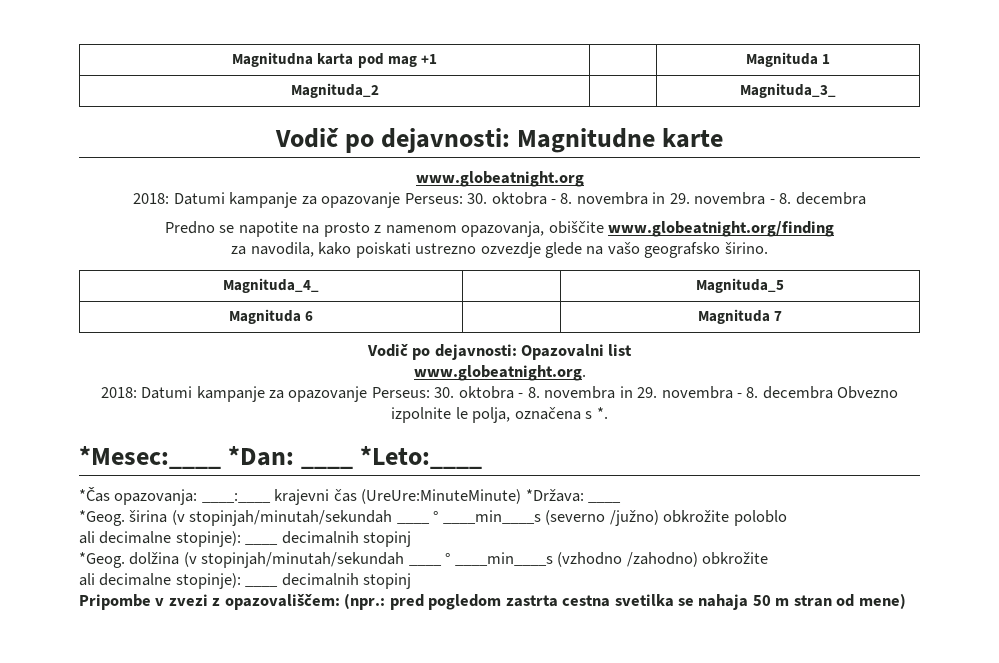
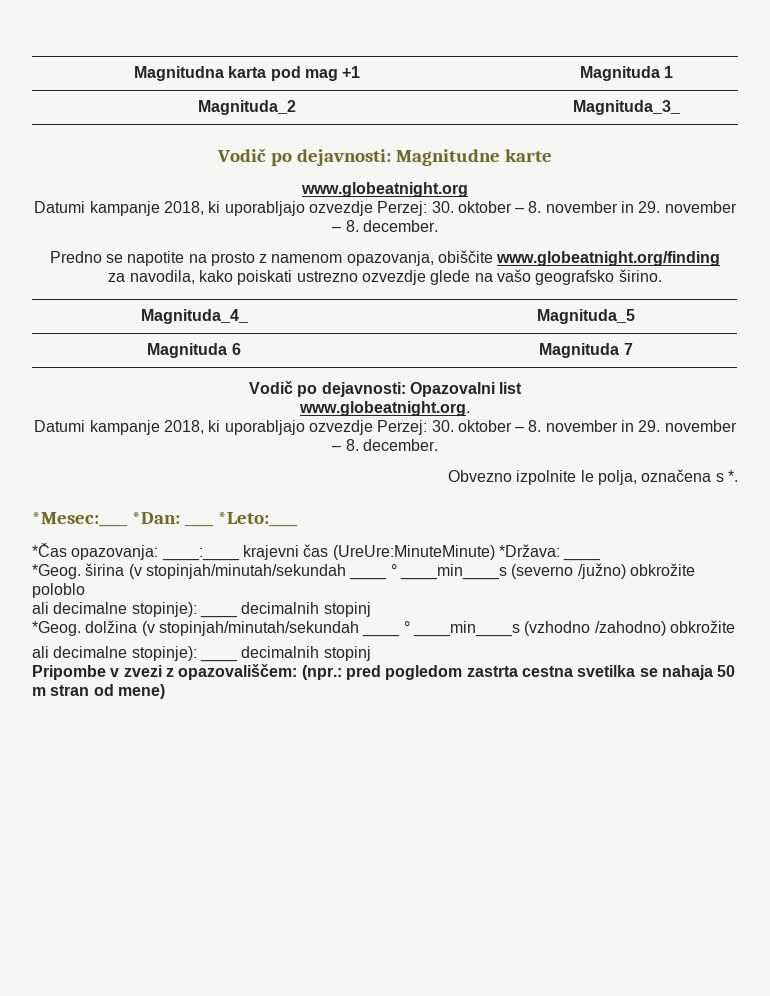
[133,192,866,208] 2018: Datumi kampanje za opazovanje Perseus: 30. oktobra - 8. novembra in 29. novembra - 8. decembra -> [34,201,737,216] [332,220,438,232] Datumi kampanje 2018, ki uporabljajo ozvezdje Perzej: 30. oktober – 8. november in 29. november – 8. december.
[100,386,833,402] 2018: Datumi kampanje za opazovanje Perseus: 30. oktobra - 8. novembra in 29. novembra - 8. decembra -> [34,420,737,435] [332,439,438,451] Datumi kampanje 2018, ki uporabljajo ozvezdje Perzej: 30. oktober – 8. november in 29. november – 8. december. //

